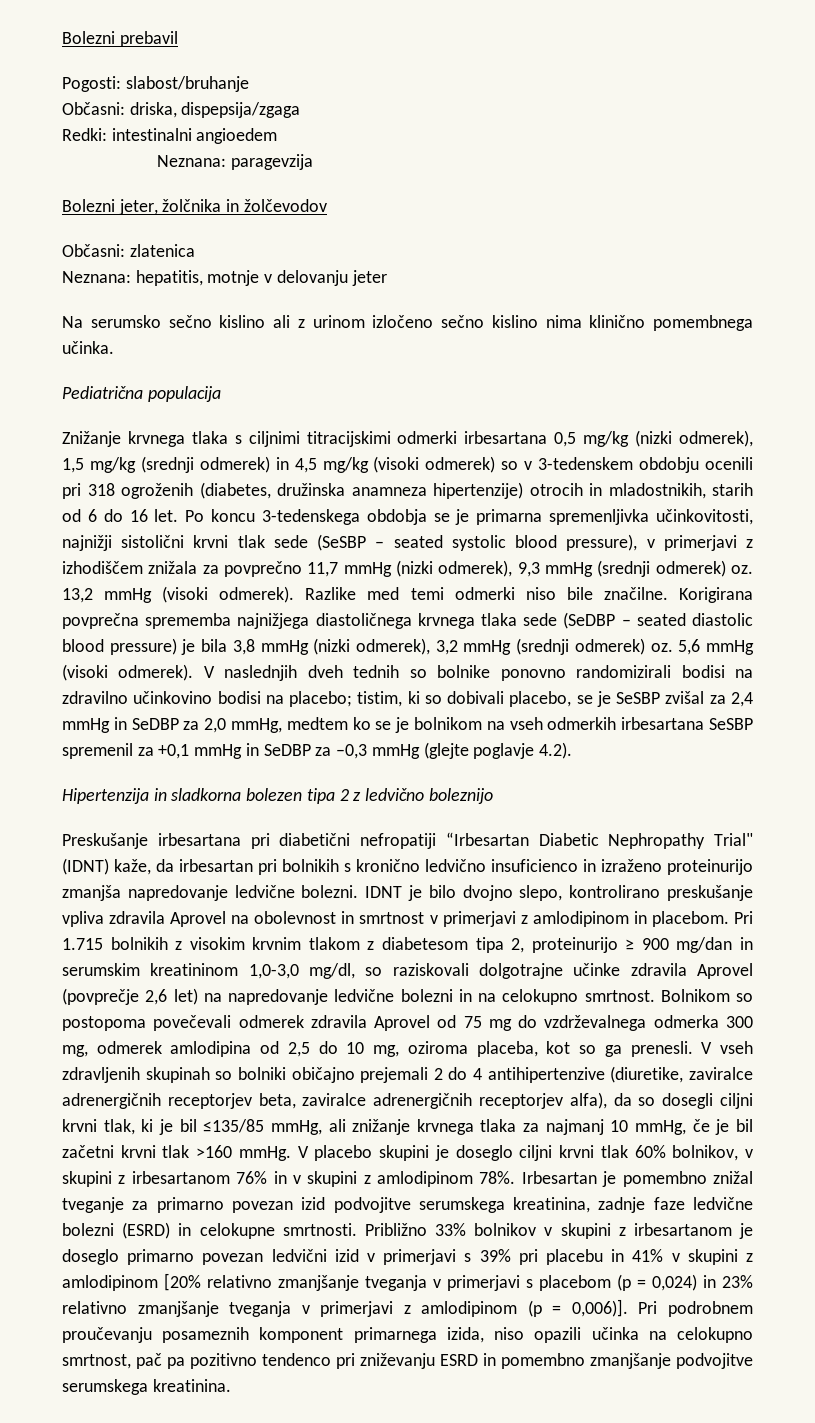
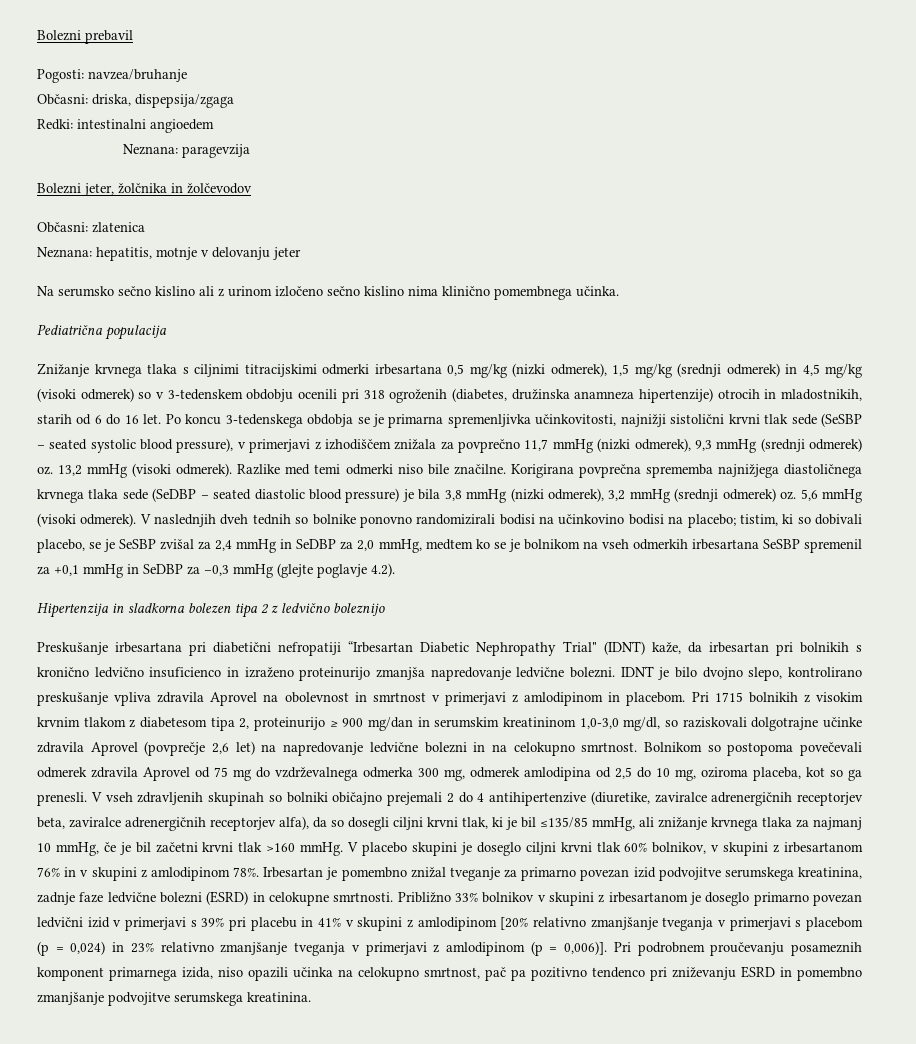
[125,76,249,92] slabost/bruhanje -> [88,69,187,82] navzea/bruhanje
[62,691,128,704] zdravilno -> (555, 520) none
[62,938,103,950] 1.715 -> [714,692,743,702] 1715

